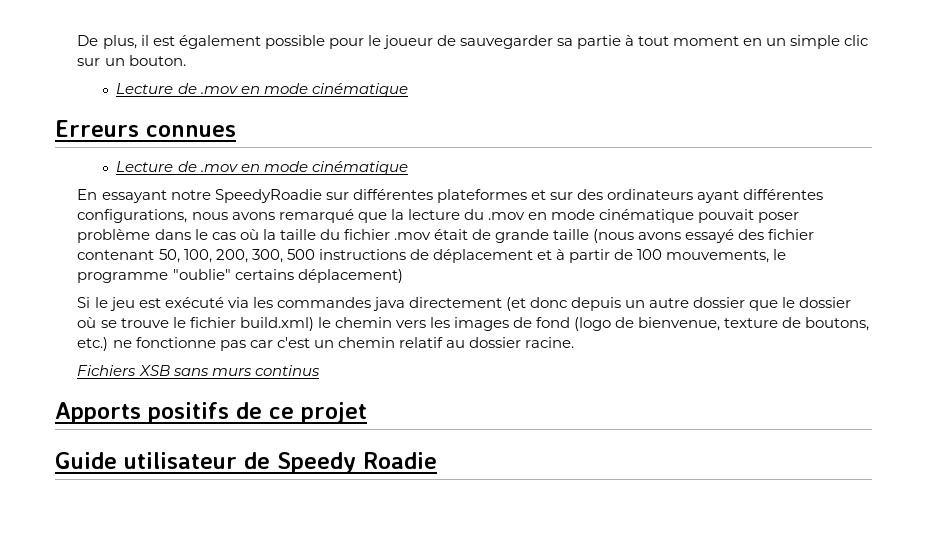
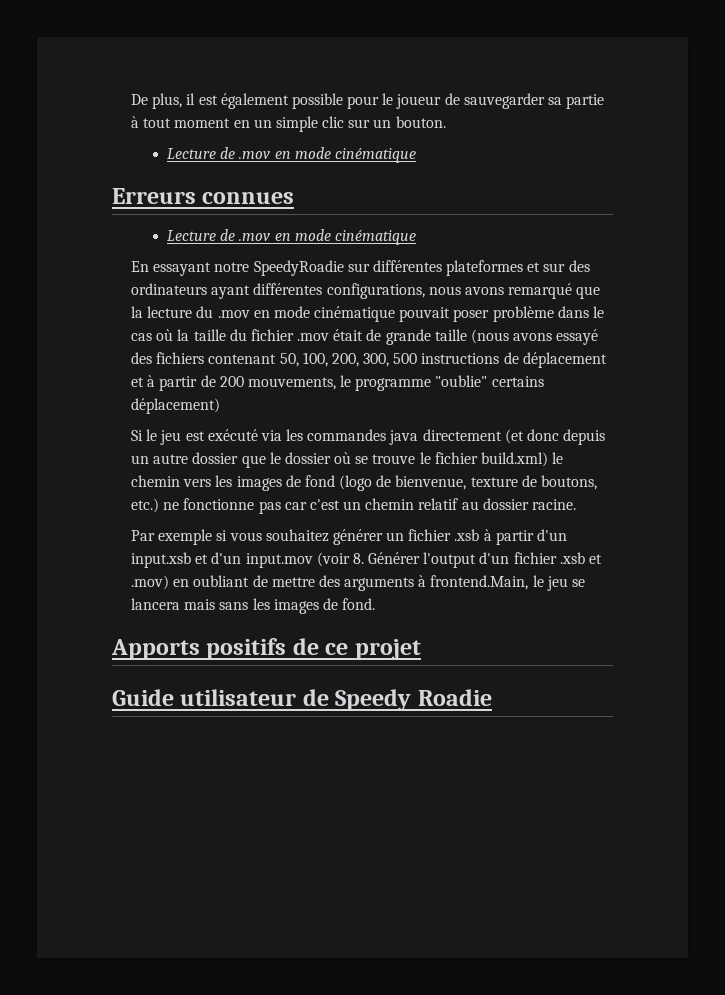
[768,229,815,240] fichier -> [156,352,205,364] fichiers
[637,249,663,260] 100 -> [219,376,244,387] 200
[77,365,320,376] Fichiers XSB sans murs continus -> [131,529,568,545] [131,552,603,568] [131,575,586,591] [131,598,376,614] Par exemple si vous souhaitez générer un fichier .xsb à partir d'un input.xsb et d'un input.mov (voir 8. Générer l'output d'un fichier .xsb et .mov) en oubliant de mettre des arguments à frontend.Main, le jeu se lancera mais sans les images de fond.

